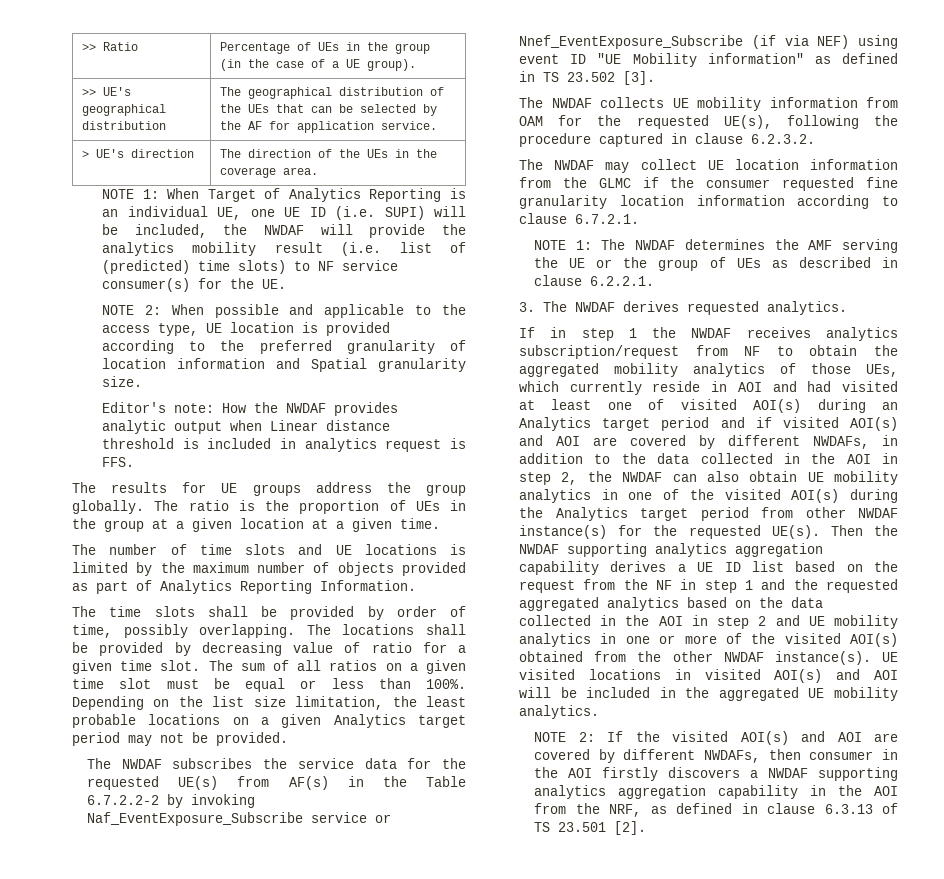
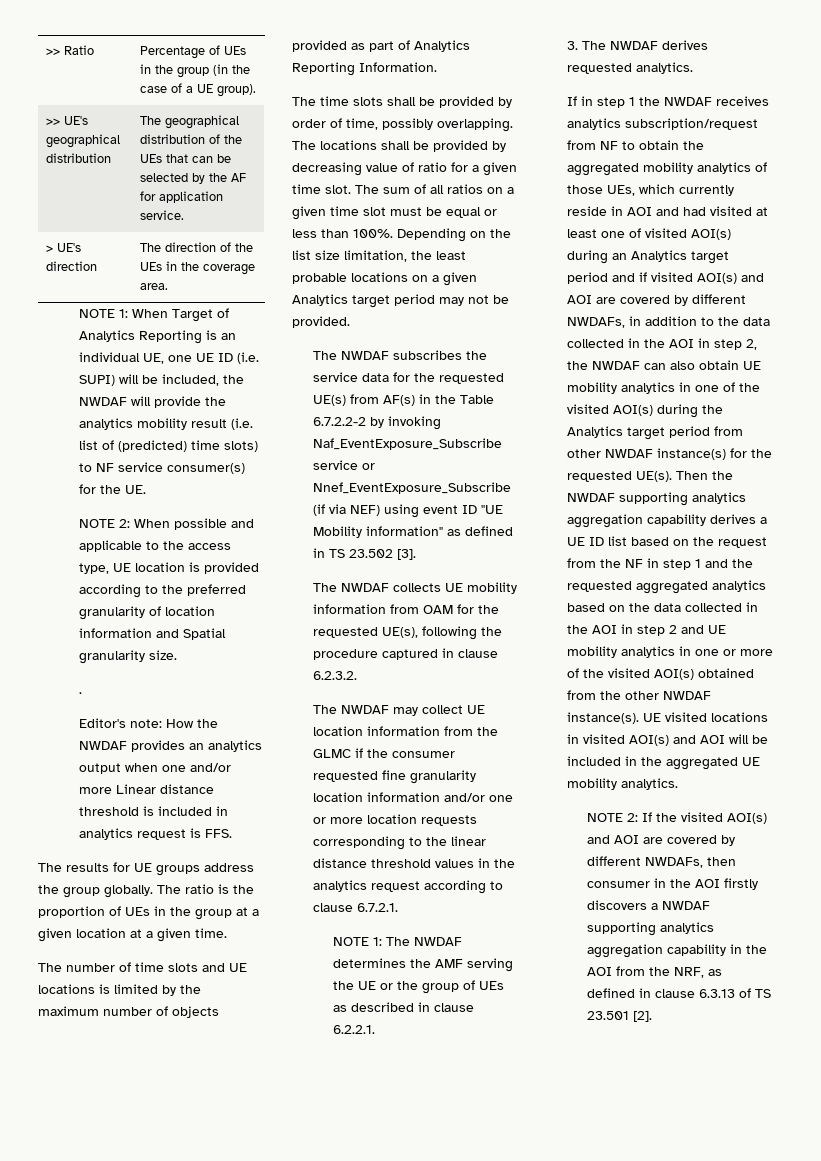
(143, 381) none -> [79,692,83,694] // .
[102,420,263,434] analytic output when -> [189,740,263,752] [79,763,232,774] [79,787,113,794] an analytics output when one and/or more
(785, 200) none -> [443,793,513,802] [312,814,477,826] [312,836,486,850] [312,858,515,868] [312,880,420,892] and/or one or more location requests corresponding to the linear distance threshold values in the analytics request

